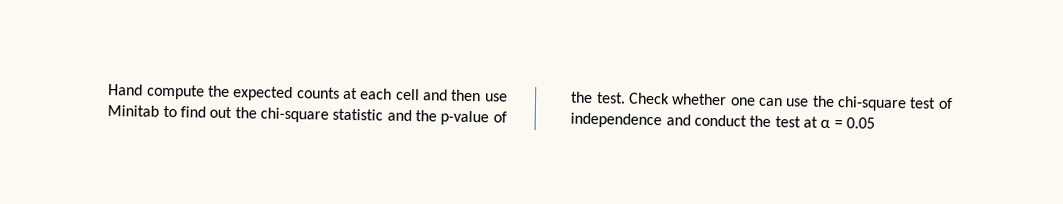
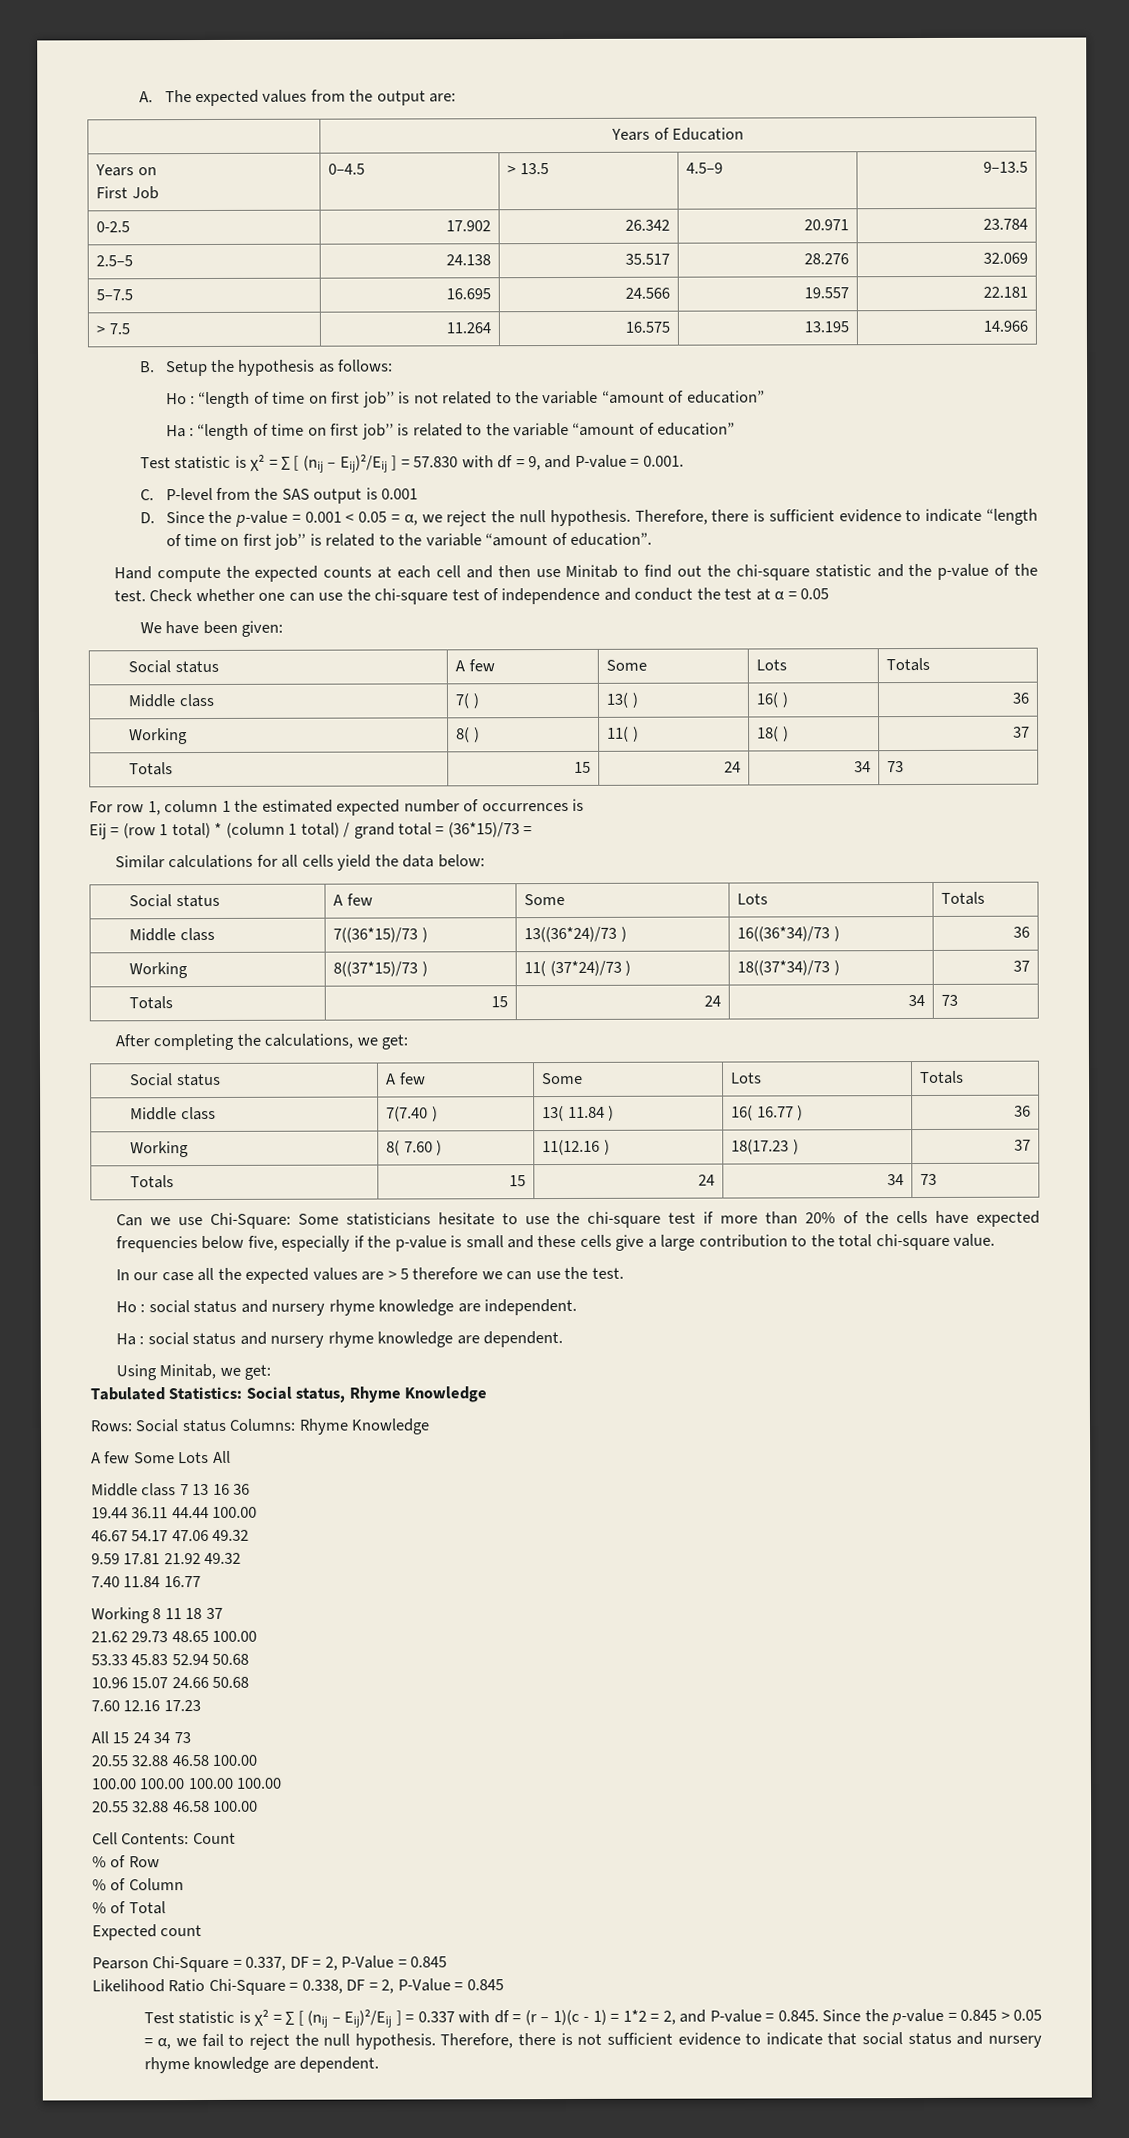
(108, 89) none -> [138,89,457,107] [611,127,744,141] [95,164,157,177] [96,186,159,200] [328,163,366,175] [507,163,549,175] [686,162,724,174] [982,161,1028,173] [96,221,131,233] [445,220,491,232] [624,219,670,231] [803,219,849,231] [982,218,1028,230] [96,255,134,267] [445,254,491,266] [624,253,670,265] [803,253,849,265] [982,252,1028,264] [96,289,134,301] [445,288,491,300] [624,287,670,299] [803,287,849,299] [982,286,1028,298] [96,323,130,335] [445,322,491,334] [624,321,670,333] [803,321,849,333] [982,320,1028,332] [139,359,394,377] [165,390,765,409] [165,422,736,441] [139,454,684,473] [139,487,419,504] [139,508,1039,527] [165,532,653,550] A. The expected values from the output are: // | Years of Education // Years on // First Job | 0–4.5 | > 13.5 | 4.5–9 | 9–13.5 // 0-2.5 | 17.902 | 26.342 | 20.971 | 23.784 // 2.5–5 | 24.138 | 35.517 | 28.276 | 32.069 // 5–7.5 | 16.695 | 24.566 | 19.557 | 22.181 // > 7.5 | 11.264 | 16.575 | 13.195 | 14.966 // B. Setup the hypothesis as follows: // Ho : “length of time on first job’’ is not related to the variable “amount of education” // Ha : “length of time on first job’’ is related to the variable “amount of education” // Test statistic is χ² = ∑ [ (nij – Eij)²/Eij ] = 57.830 with df = 9, and P-value = 0.001. // C. P-level from the SAS output is 0.001 // D. Since the p-value = 0.001 < 0.05 = α, we reject the null hypothesis. Therefore, there is sufficient evidence to indicate “length of time on first job’’ is related to the variable “amount of education”. //
(875, 123) none -> [139,620,284,637] [128,660,219,674] [455,659,495,672] [606,659,648,671] [756,659,788,671] [886,657,931,672] [128,693,214,708] [455,693,479,709] [606,692,638,708] [756,692,788,708] [1011,692,1029,704] [129,728,189,745] [456,727,480,743] [607,726,639,742] [757,726,789,742] [1012,726,1030,738] [129,762,174,776] [573,761,591,773] [723,761,741,773] [853,761,871,773] [887,761,905,773] [89,798,585,816] [89,822,533,840] [114,854,485,871] [129,894,220,908] [333,893,373,906] [524,893,566,906] [737,893,769,905] [941,891,986,905] [129,927,215,942] [333,927,428,943] [524,926,627,943] [737,926,840,942] [1012,926,1030,938] [129,962,189,979] [333,961,428,977] [524,960,632,977] [737,960,840,976] [1012,960,1030,972] [129,996,174,1010] [490,996,508,1008] [703,995,721,1007] [907,994,925,1007] [941,994,959,1006] [114,1033,409,1051] [130,1073,221,1087] [386,1072,426,1085] [542,1072,584,1085] [731,1072,763,1084] [920,1070,965,1085] [130,1106,216,1121] [386,1106,438,1122] [542,1105,615,1122] [731,1105,804,1121] [1013,1105,1031,1117] [130,1141,190,1158] [386,1140,443,1156] [542,1139,610,1156] [731,1139,799,1155] [1013,1139,1031,1151] [130,1175,175,1189] [508,1175,526,1187] [697,1174,715,1186] [886,1174,904,1186] [920,1173,938,1186] [115,1210,1041,1229] [115,1233,995,1253] [115,1266,624,1284] [115,1298,577,1316] [115,1331,563,1348] [115,1363,272,1381] [90,1386,488,1403] [90,1418,431,1435] [91,1450,231,1464] [91,1483,251,1497] [91,1506,258,1519] [91,1529,250,1542] [91,1552,242,1565] [91,1576,201,1588] [91,1607,223,1624] [91,1630,258,1643] [91,1653,250,1666] [91,1676,250,1689] [91,1700,201,1712] [91,1731,191,1744] [91,1754,258,1767] [91,1777,283,1790] [92,1800,259,1813] [92,1832,236,1845] [92,1855,160,1868] [92,1878,184,1891] [92,1901,166,1915] [92,1924,203,1941] [92,1955,448,1973] [92,1978,504,1995] [143,2008,1042,2028] [143,2031,1043,2050] [143,2056,380,2074] // We have been given: // Social status | A few | Some | Lots | Totals // Middle class | 7( ) | 13( ) | 16( ) | 36 // Working | 8( ) | 11( ) | 18( ) | 37 // Totals | 15 | 24 | 34 | 73 // For row 1, column 1 the estimated expected number of occurrences is // Eij = (row 1 total) * (column 1 total) / grand total = (36*15)/73 = // Similar calculations for all cells yield the data below: // Social status | A few | Some | Lots | Totals // Middle class | 7((36*15)/73 ) | 13((36*24)/73 ) | 16((36*34)/73 ) | 36 // Working | 8((37*15)/73 ) | 11( (37*24)/73 ) | 18((37*34)/73 ) | 37 // Totals | 15 | 24 | 34 | 73 // After completing the calculations, we get: // Social status | A few | Some | Lots | Totals // Middle class | 7(7.40 ) | 13( 11.84 ) | 16( 16.77 ) | 36 // Working | 8( 7.60 ) | 11(12.16 ) | 18(17.23 ) | 37 // Totals | 15 | 24 | 34 | 73 // Can we use Chi-Square: Some statisticians hesitate to use the chi-square test if more than 20% of the cells have expected frequencies below five, especially if the p-value is small and these cells give a large contribution to the total chi-square value. // In our case all the expected values are > 5 therefore we can use the test. // Ho : social status and nursery rhyme knowledge are independent. // Ha : social status and nursery rhyme knowledge are dependent. // Using Minitab, we get: // Tabulated Statistics: Social status, Rhyme Knowledge // Rows: Social status Columns: Rhyme Knowledge // A few Some Lots All // Middle class 7 13 16 36 // 19.44 36.11 44.44 100.00 // 46.67 54.17 47.06 49.32 // 9.59 17.81 21.92 49.32 // 7.40 11.84 16.77 // Working 8 11 18 37 // 21.62 29.73 48.65 100.00 // 53.33 45.83 52.94 50.68 // 10.96 15.07 24.66 50.68 // 7.60 12.16 17.23 // All 15 24 34 73 // 20.55 32.88 46.58 100.00 // 100.00 100.00 100.00 100.00 // 20.55 32.88 46.58 100.00 // Cell Contents: Count // % of Row // % of Column // % of Total // Expected count // Pearson Chi-Square = 0.337, DF = 2, P-Value = 0.845 // Likelihood Ratio Chi-Square = 0.338, DF = 2, P-Value = 0.845 // Test statistic is χ² = ∑ [ (nij – Eij)²/Eij ] = 0.337 with df = (r – 1)(c - 1) = 1*2 = 2, and P-value = 0.845. Since the p-value = 0.845 > 0.05 = α, we fail to reject the null hypothesis. Therefore, there is not sufficient evidence to indicate that social status and nursery rhyme knowledge are dependent.

